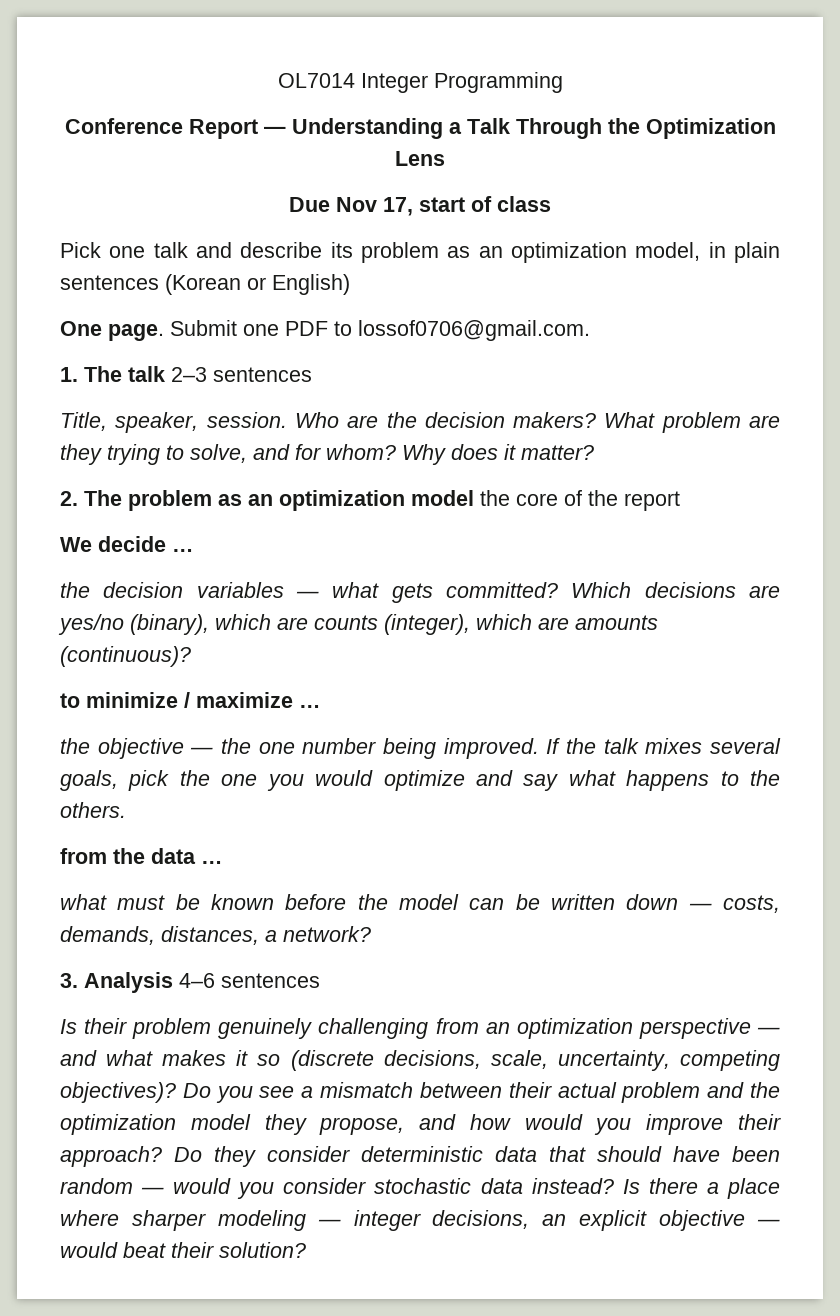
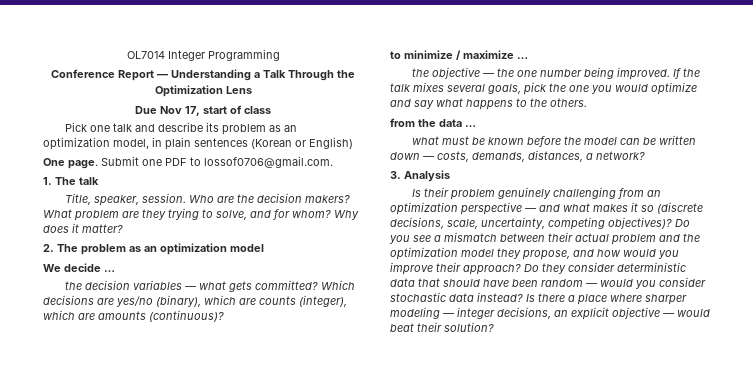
[171,367,312,382] 2–3 sentences -> (99, 181) none
[480,490,680,511] the core of the report -> (264, 248) none
[179,973,320,988] 4–6 sentences -> (450, 176) none

